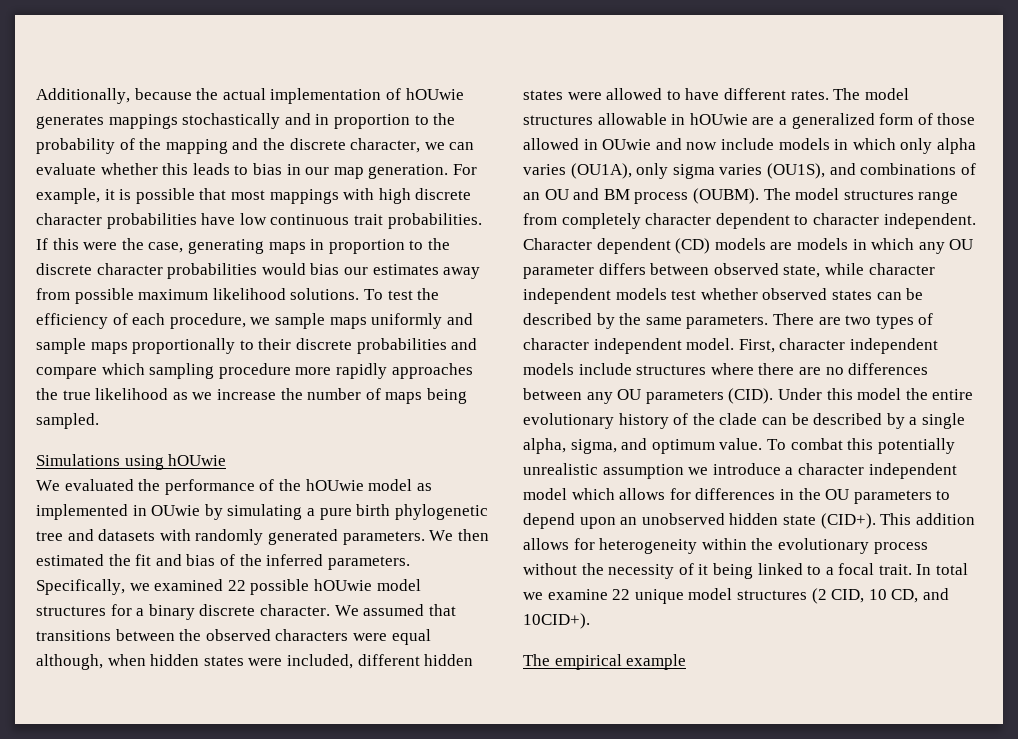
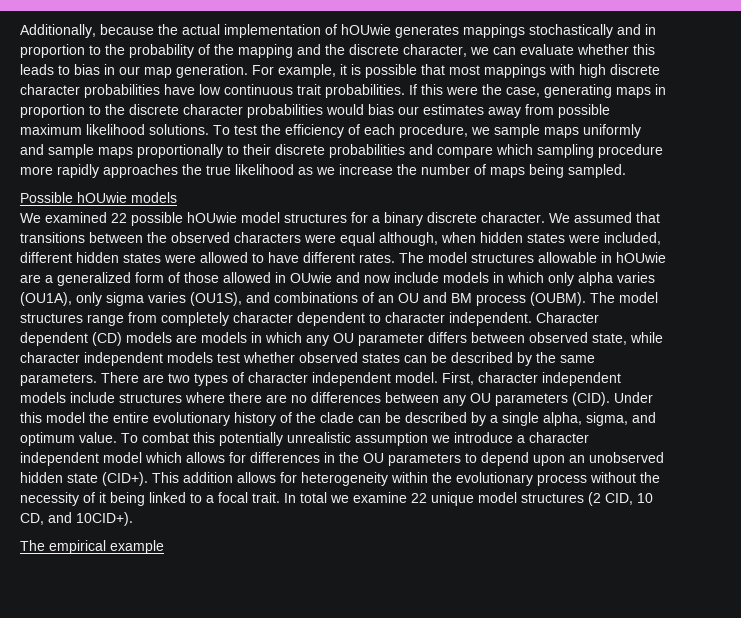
[36,454,227,470] [36,479,432,495] [36,504,488,520] [36,529,489,545] [36,554,410,570] [36,579,150,595] Simulations using hOUwie // We evaluated the performance of the hOUwie model as implemented in OUwie by simulating a pure birth phylogenetic tree and datasets with randomly generated parameters. We then estimated the fit and bias of the inferred parameters. Specifically, we -> [20,192,177,203] [20,213,41,223] Possible hOUwie models // We

